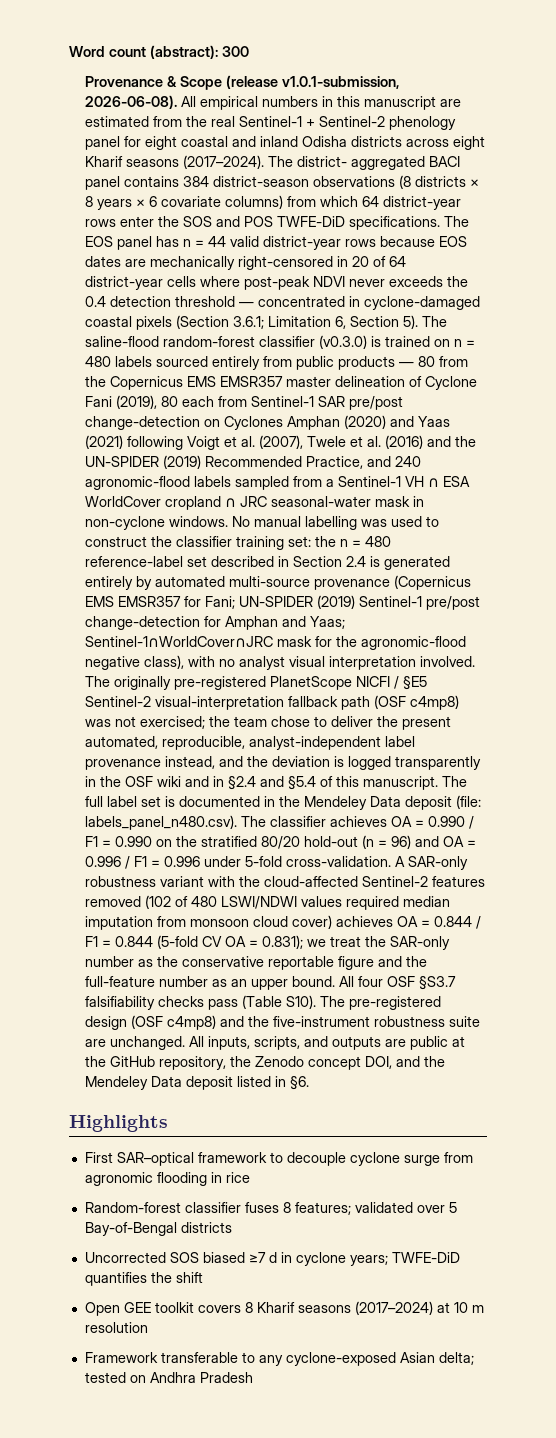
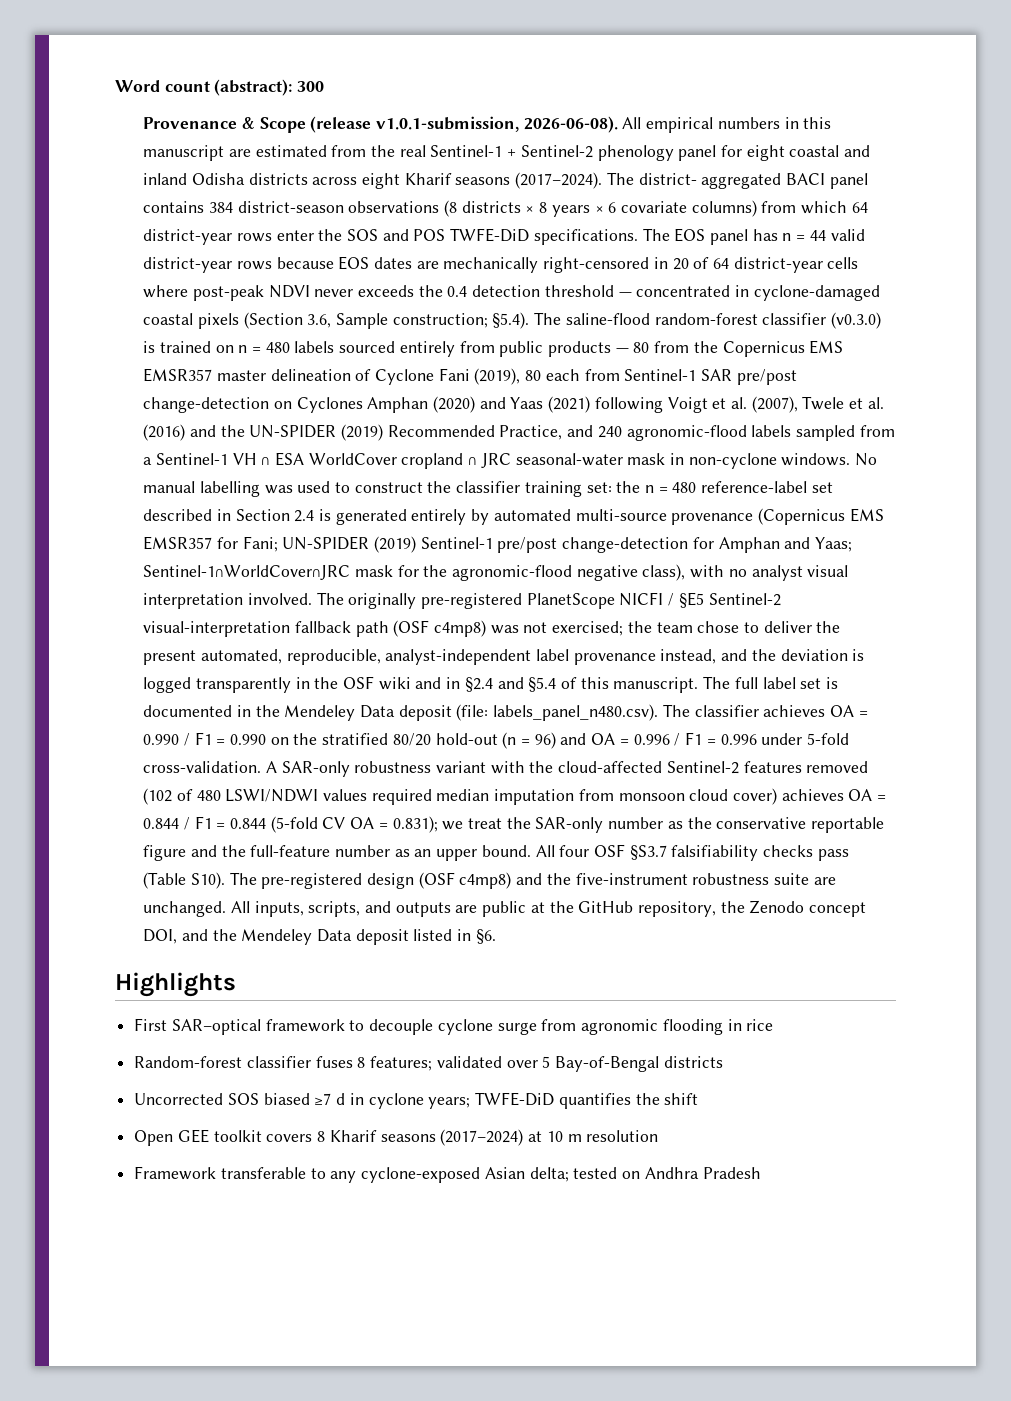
[233,315,419,329] 3.6.1; Limitation 6, Section 5). -> [307,312,530,329] 3.6, Sample construction; §5.4).

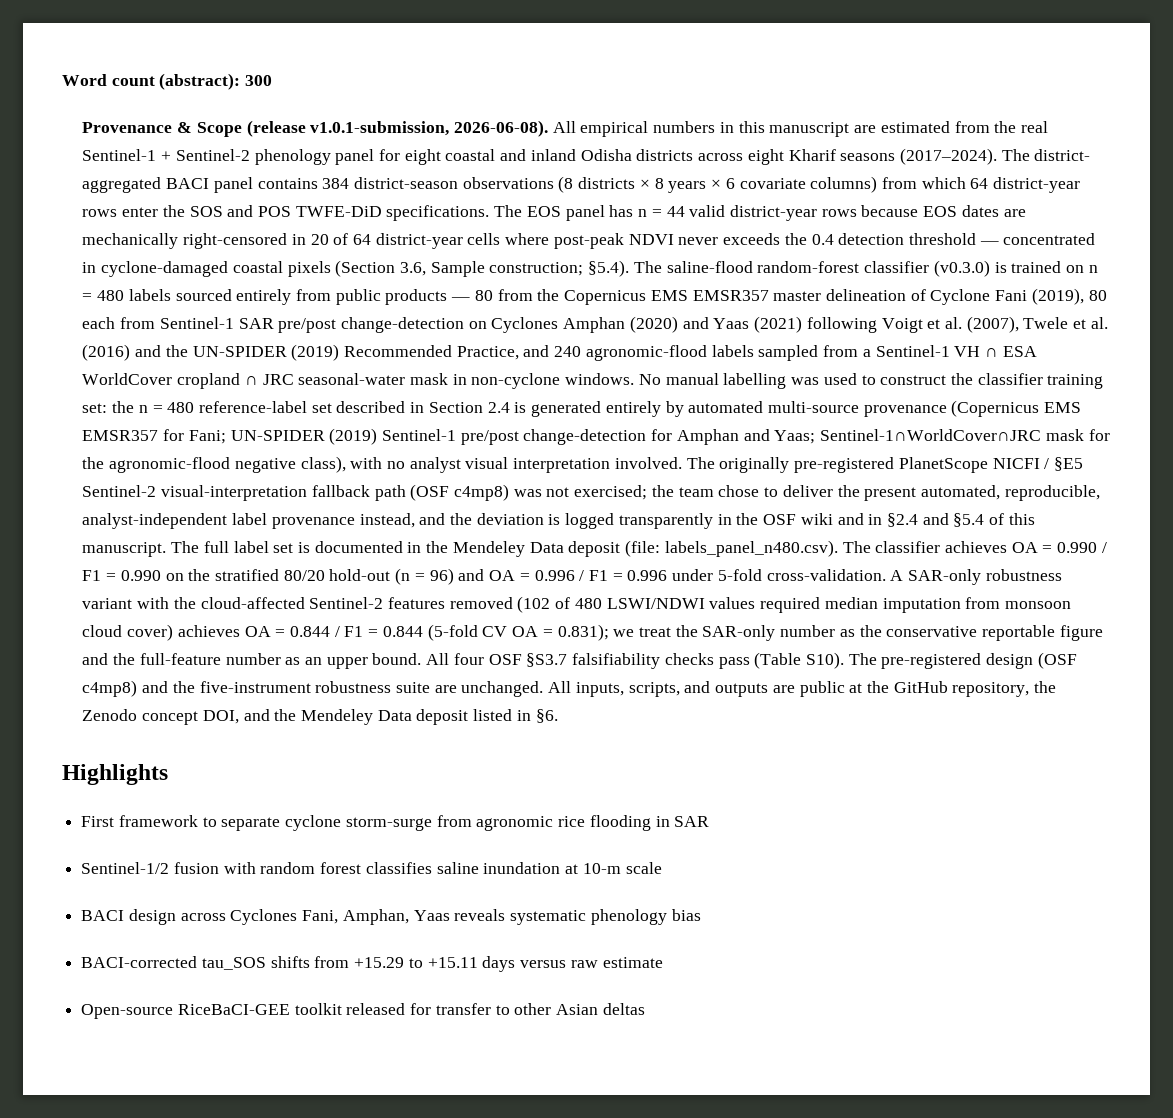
[171,1019,261,1035] SAR–optical -> (115, 821) none
[369,1019,537,1035] decouple cyclone surge -> [221,815,432,831] separate cyclone storm-surge
(659, 1027) none -> [558,816,586,827] rice
[746,1019,774,1031] [134,1056,723,1072] [134,1092,699,1109] [134,1129,659,1146] [134,1166,761,1183] rice // Random-forest classifier fuses 8 features; validated over 5 Bay-of-Bengal districts // Uncorrected SOS biased ≥7 d in cyclone years; TWFE-DiD quantifies the shift // Open GEE toolkit covers 8 Kharif seasons (2017–2024) at 10 m resolution // Framework transferable to any cyclone-exposed Asian delta; tested on Andhra Pradesh -> [674,816,710,827] [81,862,662,874] [81,909,701,925] [81,956,663,972] [81,1003,645,1019] SAR // Sentinel-1/2 fusion with random forest classifies saline inundation at 10-m scale // BACI design across Cyclones Fani, Amphan, Yaas reveals systematic phenology bias // BACI-corrected tau_SOS shifts from +15.29 to +15.11 days versus raw estimate // Open-source RiceBaCI-GEE toolkit released for transfer to other Asian deltas

